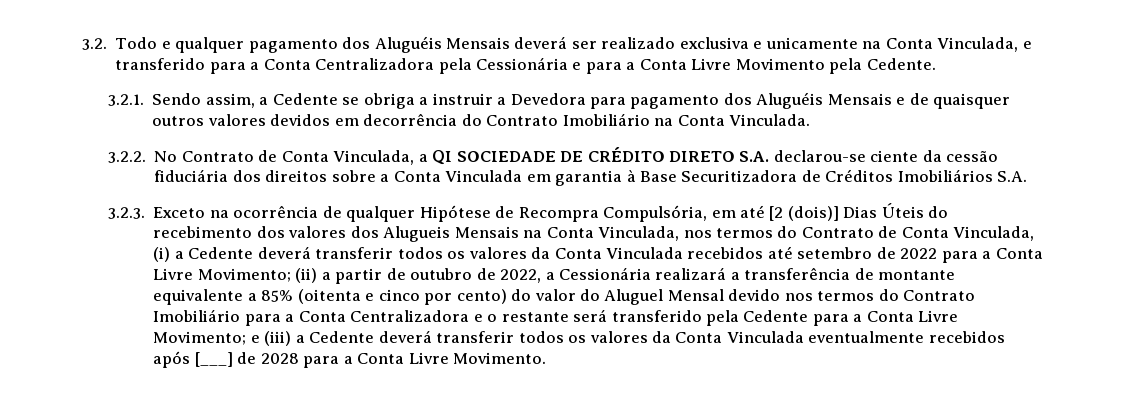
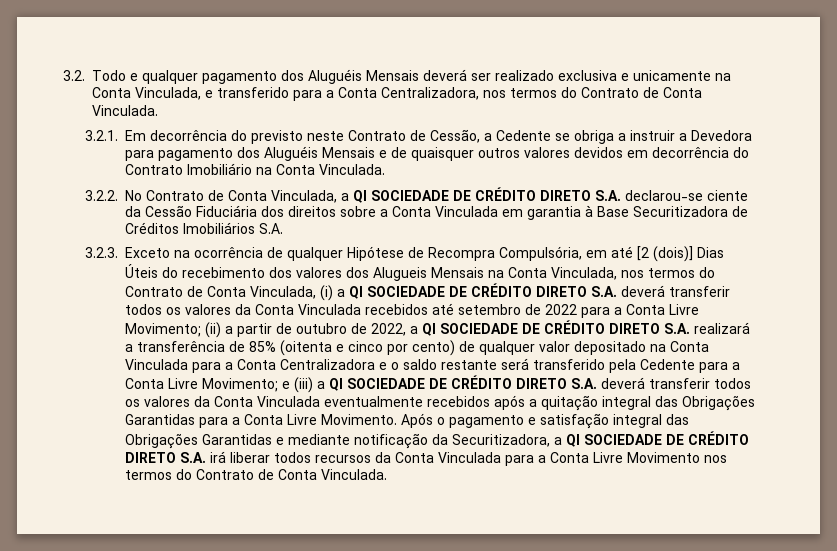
[315,57,936,74] [108,93,255,108] Centralizadora pela Cessionária e para a Conta Livre Movimento pela Cedente. // 3.2.1. Sendo assim, -> [381,87,702,100] [92,105,158,116] [85,129,481,144] Centralizadora, nos termos do Contrato de Conta Vinculada. // 3.2.1. Em decorrência do previsto neste Contrato de Cessão,
[946,151,999,162] [154,169,229,182] cessão fiduciária -> [145,205,258,217] Cessão Fiduciária
[188,247,254,259] Cedente -> [349,283,618,299] QI SOCIEDADE DE CRÉDITO DIRETO S.A.
[558,267,651,280] Cessionária -> [422,320,691,336] QI SOCIEDADE DE CRÉDITO DIRETO S.A.
[878,270,956,280] [153,289,257,305] montante equivalente a -> (246, 346) none
[511,289,976,305] [153,309,241,322] do valor do Aluguel Mensal devido nos termos do Contrato Imobiliário -> [459,341,710,355] [125,359,189,370] de qualquer valor depositado na Conta Vinculada
(498, 318) none -> [403,359,438,370] saldo
[309,331,375,343] Cedente -> [329,375,598,391] QI SOCIEDADE DE CRÉDITO DIRETO S.A.
[194,352,299,367] [___] de 2028 -> [529,395,756,411] [125,414,196,425] a quitação integral das Obrigações Garantidas
(547, 358) none -> [401,413,690,429] [125,431,750,449] [125,451,728,466] [125,469,388,480] Após o pagamento e satisfação integral das Obrigações Garantidas e mediante notificação da Securitizadora, a QI SOCIEDADE DE CRÉDITO DIRETO S.A. irá liberar todos recursos da Conta Vinculada para a Conta Livre Movimento nos termos do Contrato de Conta Vinculada.

